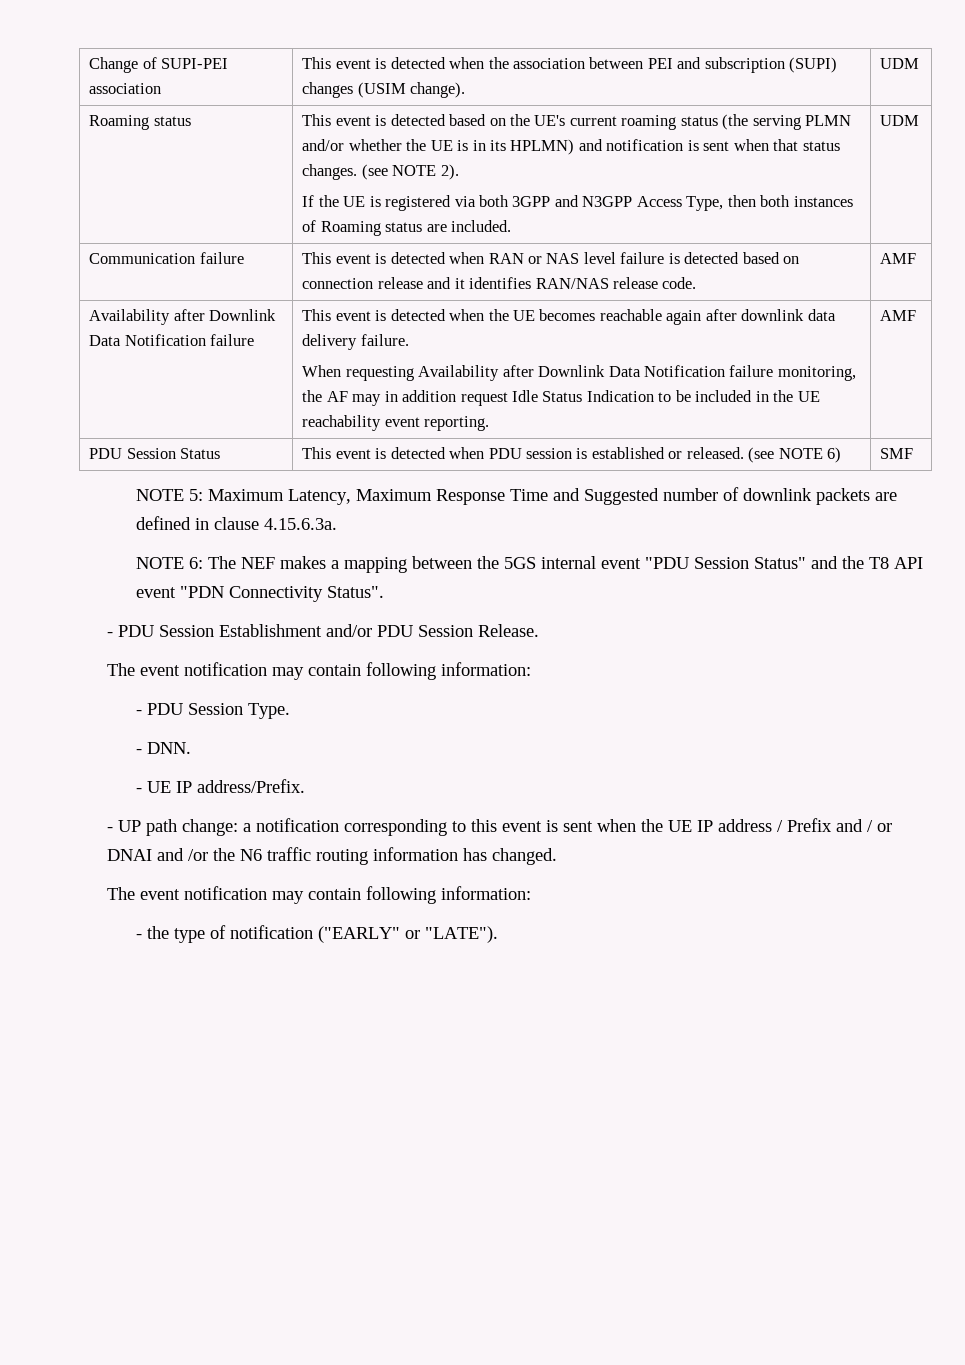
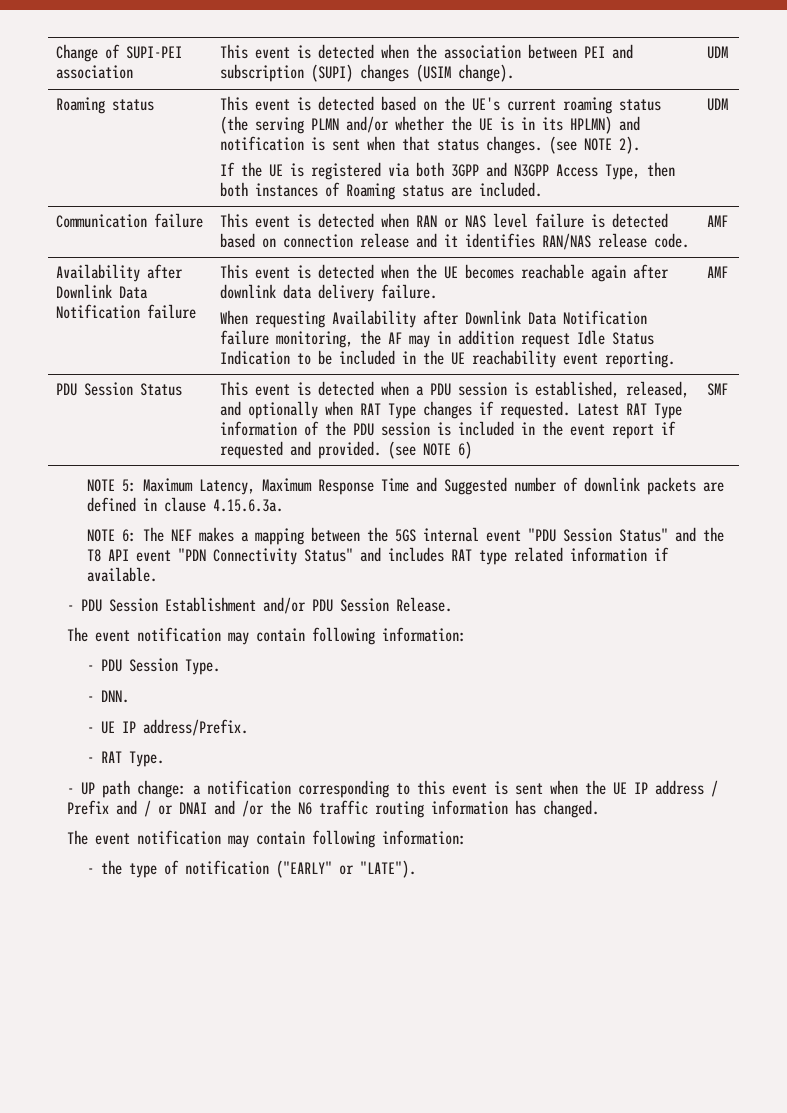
[488,447,744,459] PDU session is established or released. -> [416,381,690,398] [220,401,683,419] [220,421,677,439] [220,441,382,459] a PDU session is established, released, and optionally when RAT Type changes if requested. Latest RAT Type information of the PDU session is included in the event report if requested and provided.
[326,586,384,598] Status". -> [303,547,669,565] [86,567,157,582] Status" and includes RAT type related information if available.
(305, 786) none -> [86,751,164,767] // - RAT Type.

